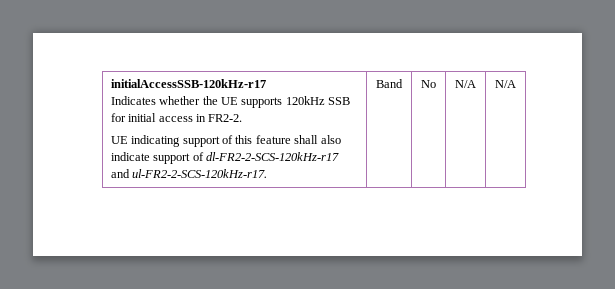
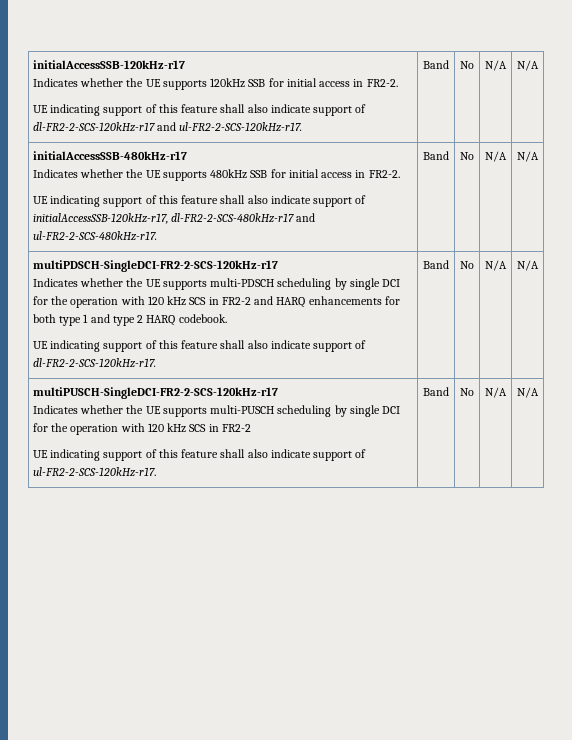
(516, 84) none -> [32,151,187,160] [32,169,400,181] [32,195,367,207] [32,213,316,224] [32,231,157,241] [423,151,449,160] [460,152,474,160] [485,151,507,162] [517,151,539,162] [32,260,278,272] [32,278,401,290] [32,296,400,308] [32,314,227,326] [32,340,367,352] [32,358,156,368] [423,260,449,269] [460,261,474,269] [485,260,507,271] [517,260,539,271] [32,387,278,399] [32,405,401,417] [32,423,251,435] [32,449,367,461] [32,467,156,477] [423,387,449,396] [460,388,474,396] [485,387,507,398] [517,387,539,398] // initialAccessSSB-480kHz-r17 // Indicates whether the UE supports 480kHz SSB for initial access in FR2-2. // UE indicating support of this feature shall also indicate support of initialAccessSSB-120kHz-r17, dl-FR2-2-SCS-480kHz-r17 and ul-FR2-2-SCS-480kHz-r17. | Band | No | N/A | N/A // multiPDSCH-SingleDCI-FR2-2-SCS-120kHz-r17 // Indicates whether the UE supports multi-PDSCH scheduling by single DCI for the operation with 120 kHz SCS in FR2-2 and HARQ enhancements for both type 1 and type 2 HARQ codebook. // UE indicating support of this feature shall also indicate support of dl-FR2-2-SCS-120kHz-r17. | Band | No | N/A | N/A // multiPUSCH-SingleDCI-FR2-2-SCS-120kHz-r17 // Indicates whether the UE supports multi-PUSCH scheduling by single DCI for the operation with 120 kHz SCS in FR2-2 // UE indicating support of this feature shall also indicate support of ul-FR2-2-SCS-120kHz-r17. | Band | No | N/A | N/A

